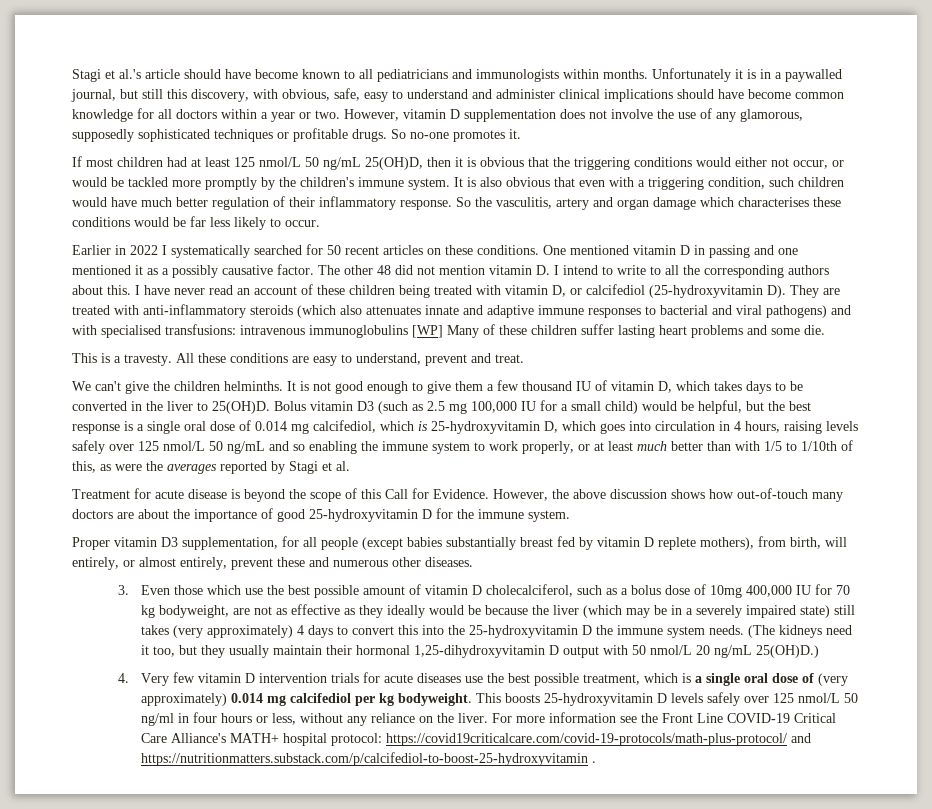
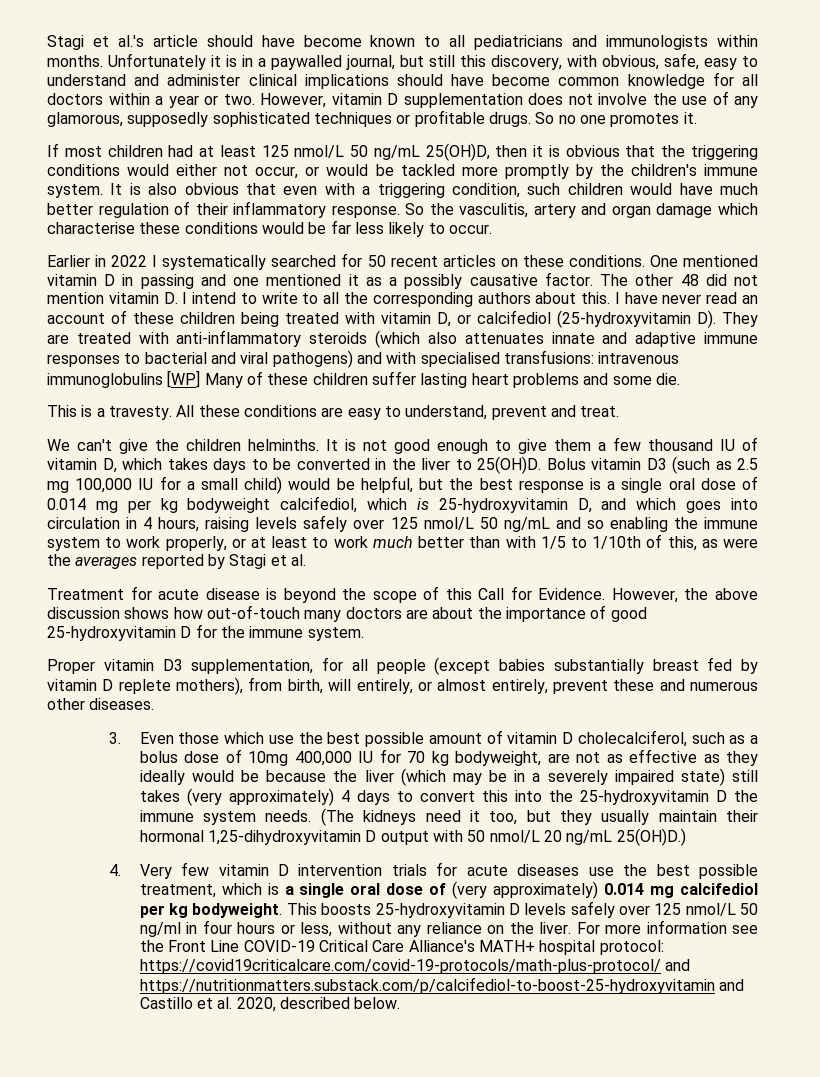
[410,132,449,139] no-one -> [558,115,606,124] no one
[738,197,809,207] characterises -> [47,222,135,234] characterise
(309, 428) none -> [127,498,271,513] per kg bodyweight
(558, 427) none -> [601,498,627,510] and
(633, 446) none -> [312,536,368,548] to work
[592,761,597,763] . -> [719,979,745,991] [139,997,401,1012] and Castillo et al. 2020, described below.

